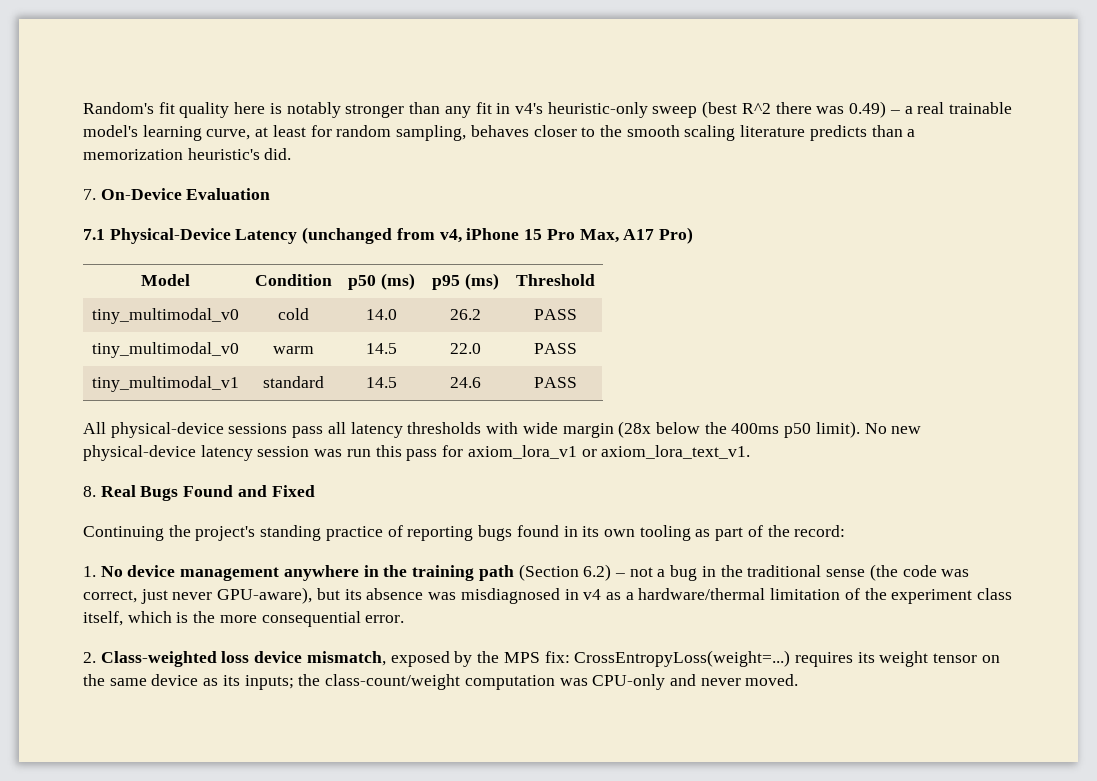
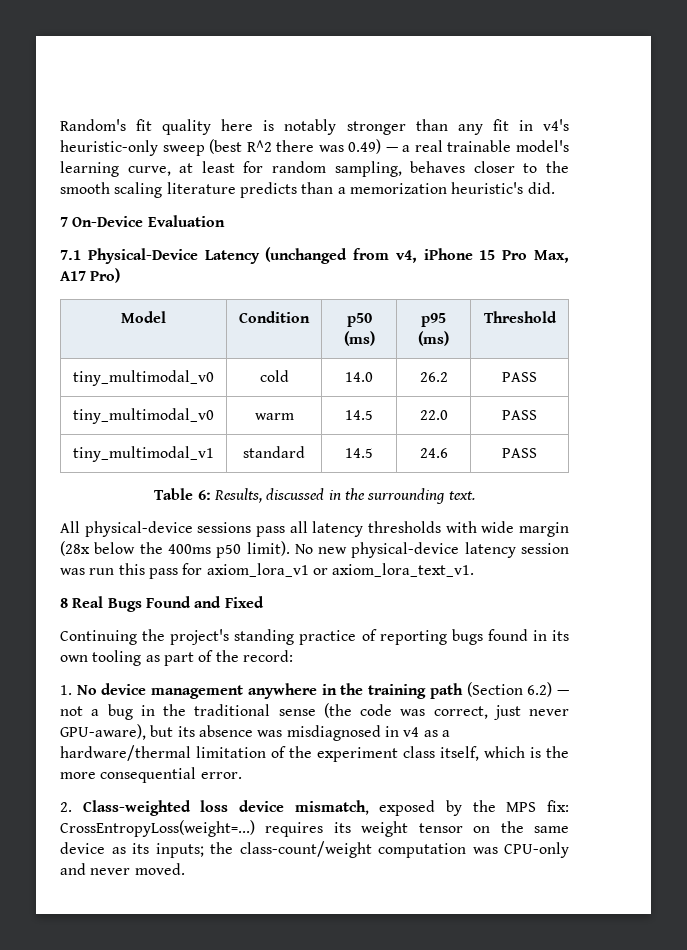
[889,110,900,114] – -> [385,147,398,152] —
[83,189,96,200] 7. -> [60,217,68,227] 7
(577, 382) none -> [154,488,475,504] // Table 6: Results, discussed in the surrounding text.
[83,486,96,497] 8. -> [60,598,68,608] 8
[614,573,625,577] – -> [557,690,570,695] —

